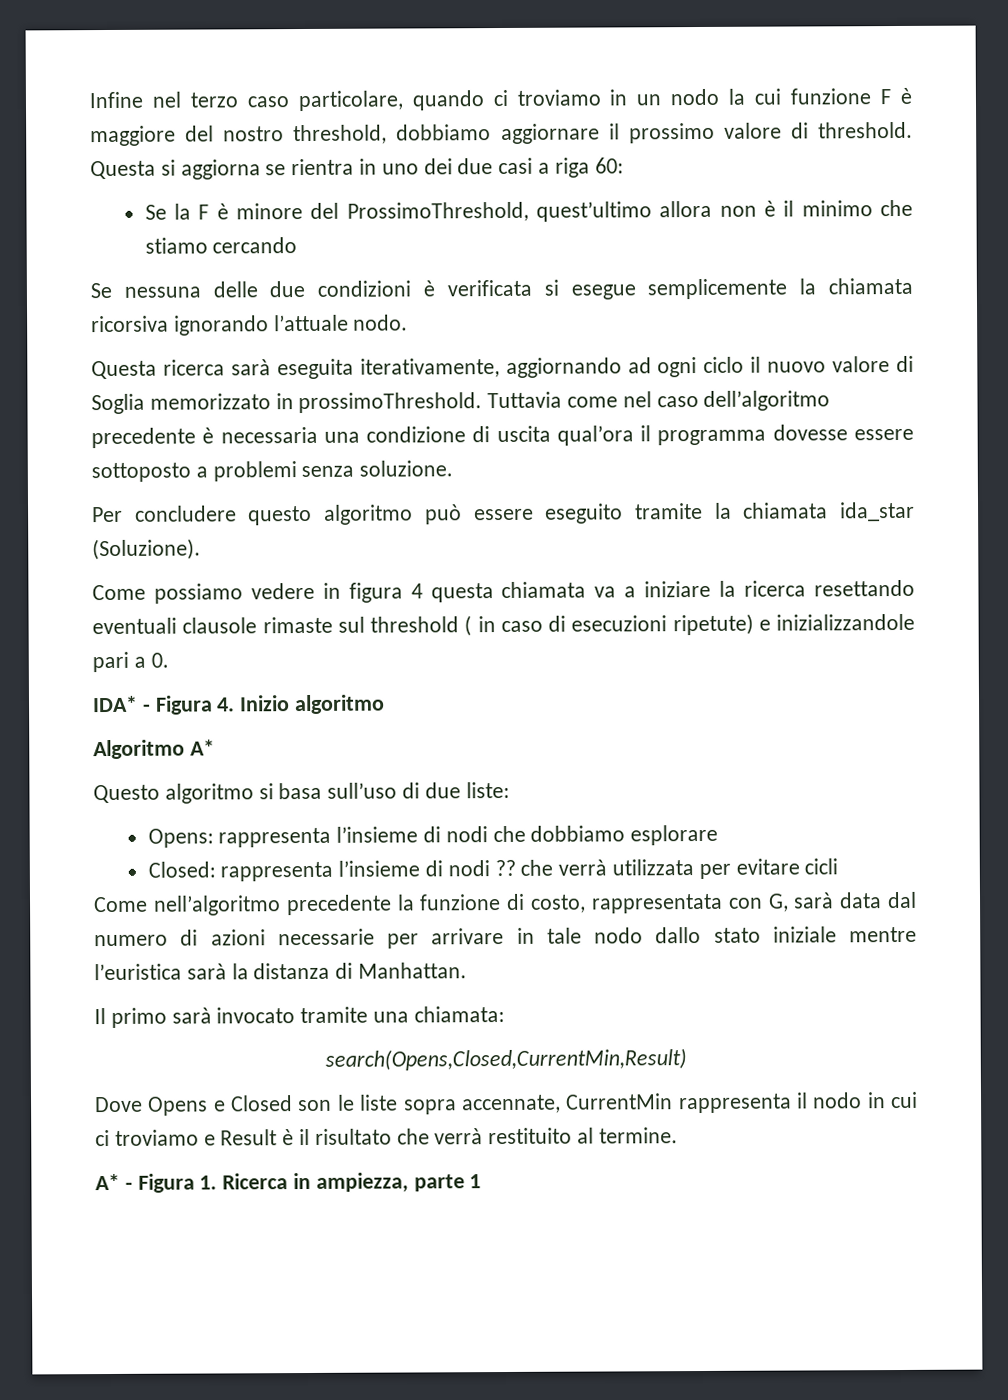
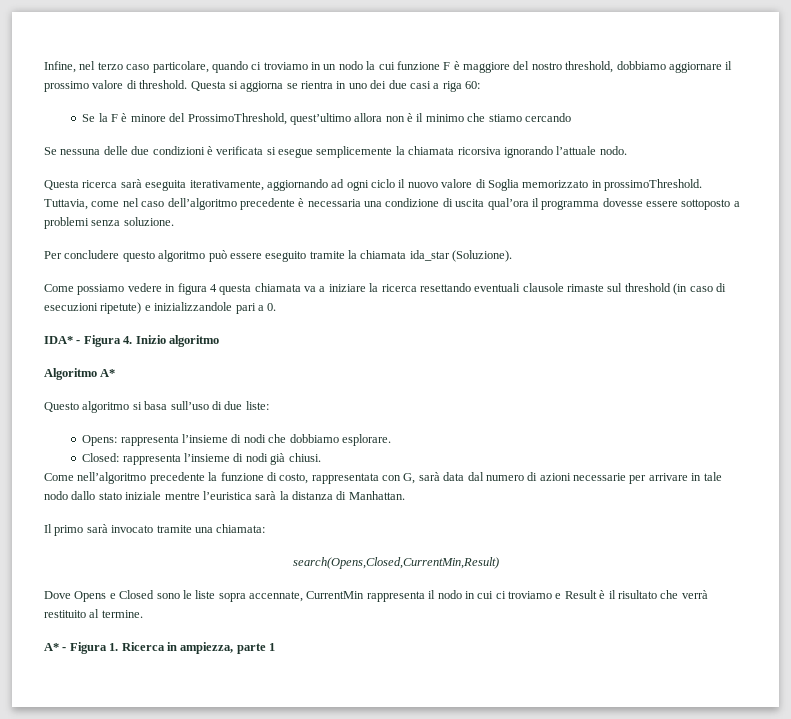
[89,91,143,109] Infine -> [44,61,76,73] Infine,
[487,391,563,409] Tuttavia -> [44,199,88,210] Tuttavia,
[464,615,496,637] ( in -> [673,283,688,295] (in
[630,824,719,846] esplorare -> [341,434,391,446] esplorare.
[494,858,839,880] ?? che verrà utilizzata per evitare cicli -> [270,453,321,465] già chiusi.
[298,1099,333,1112] son -> [156,593,180,599] sono

